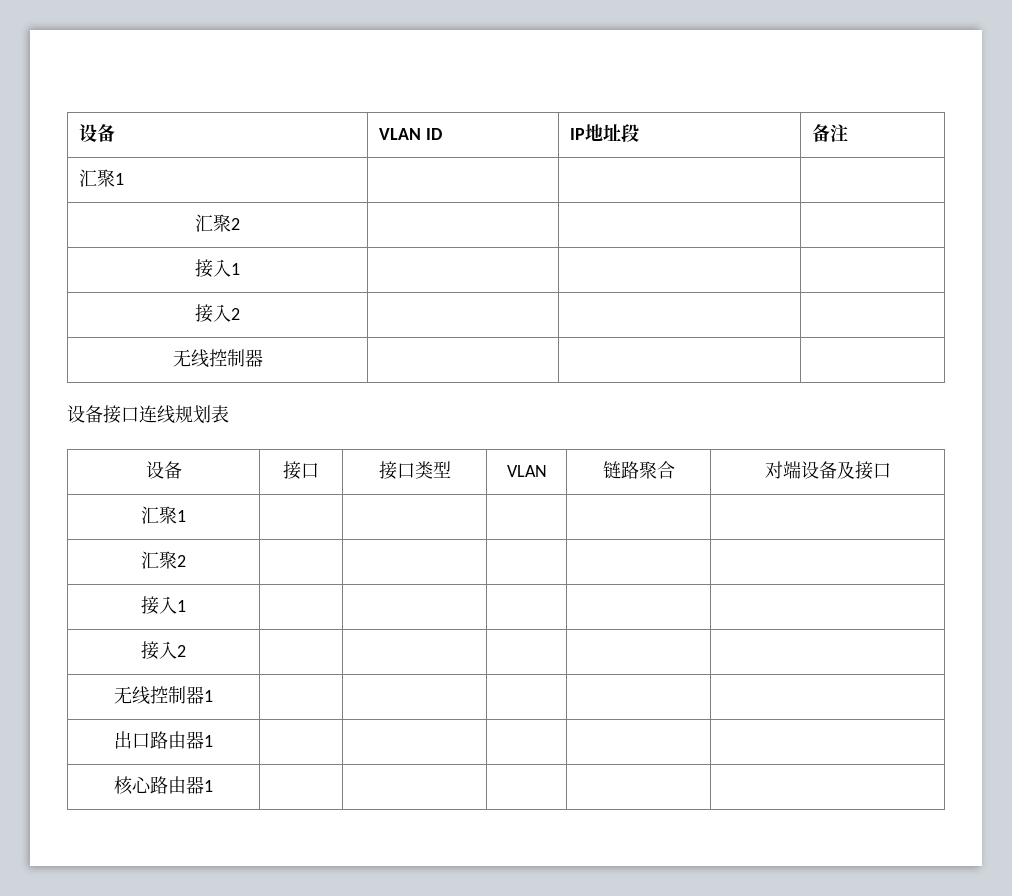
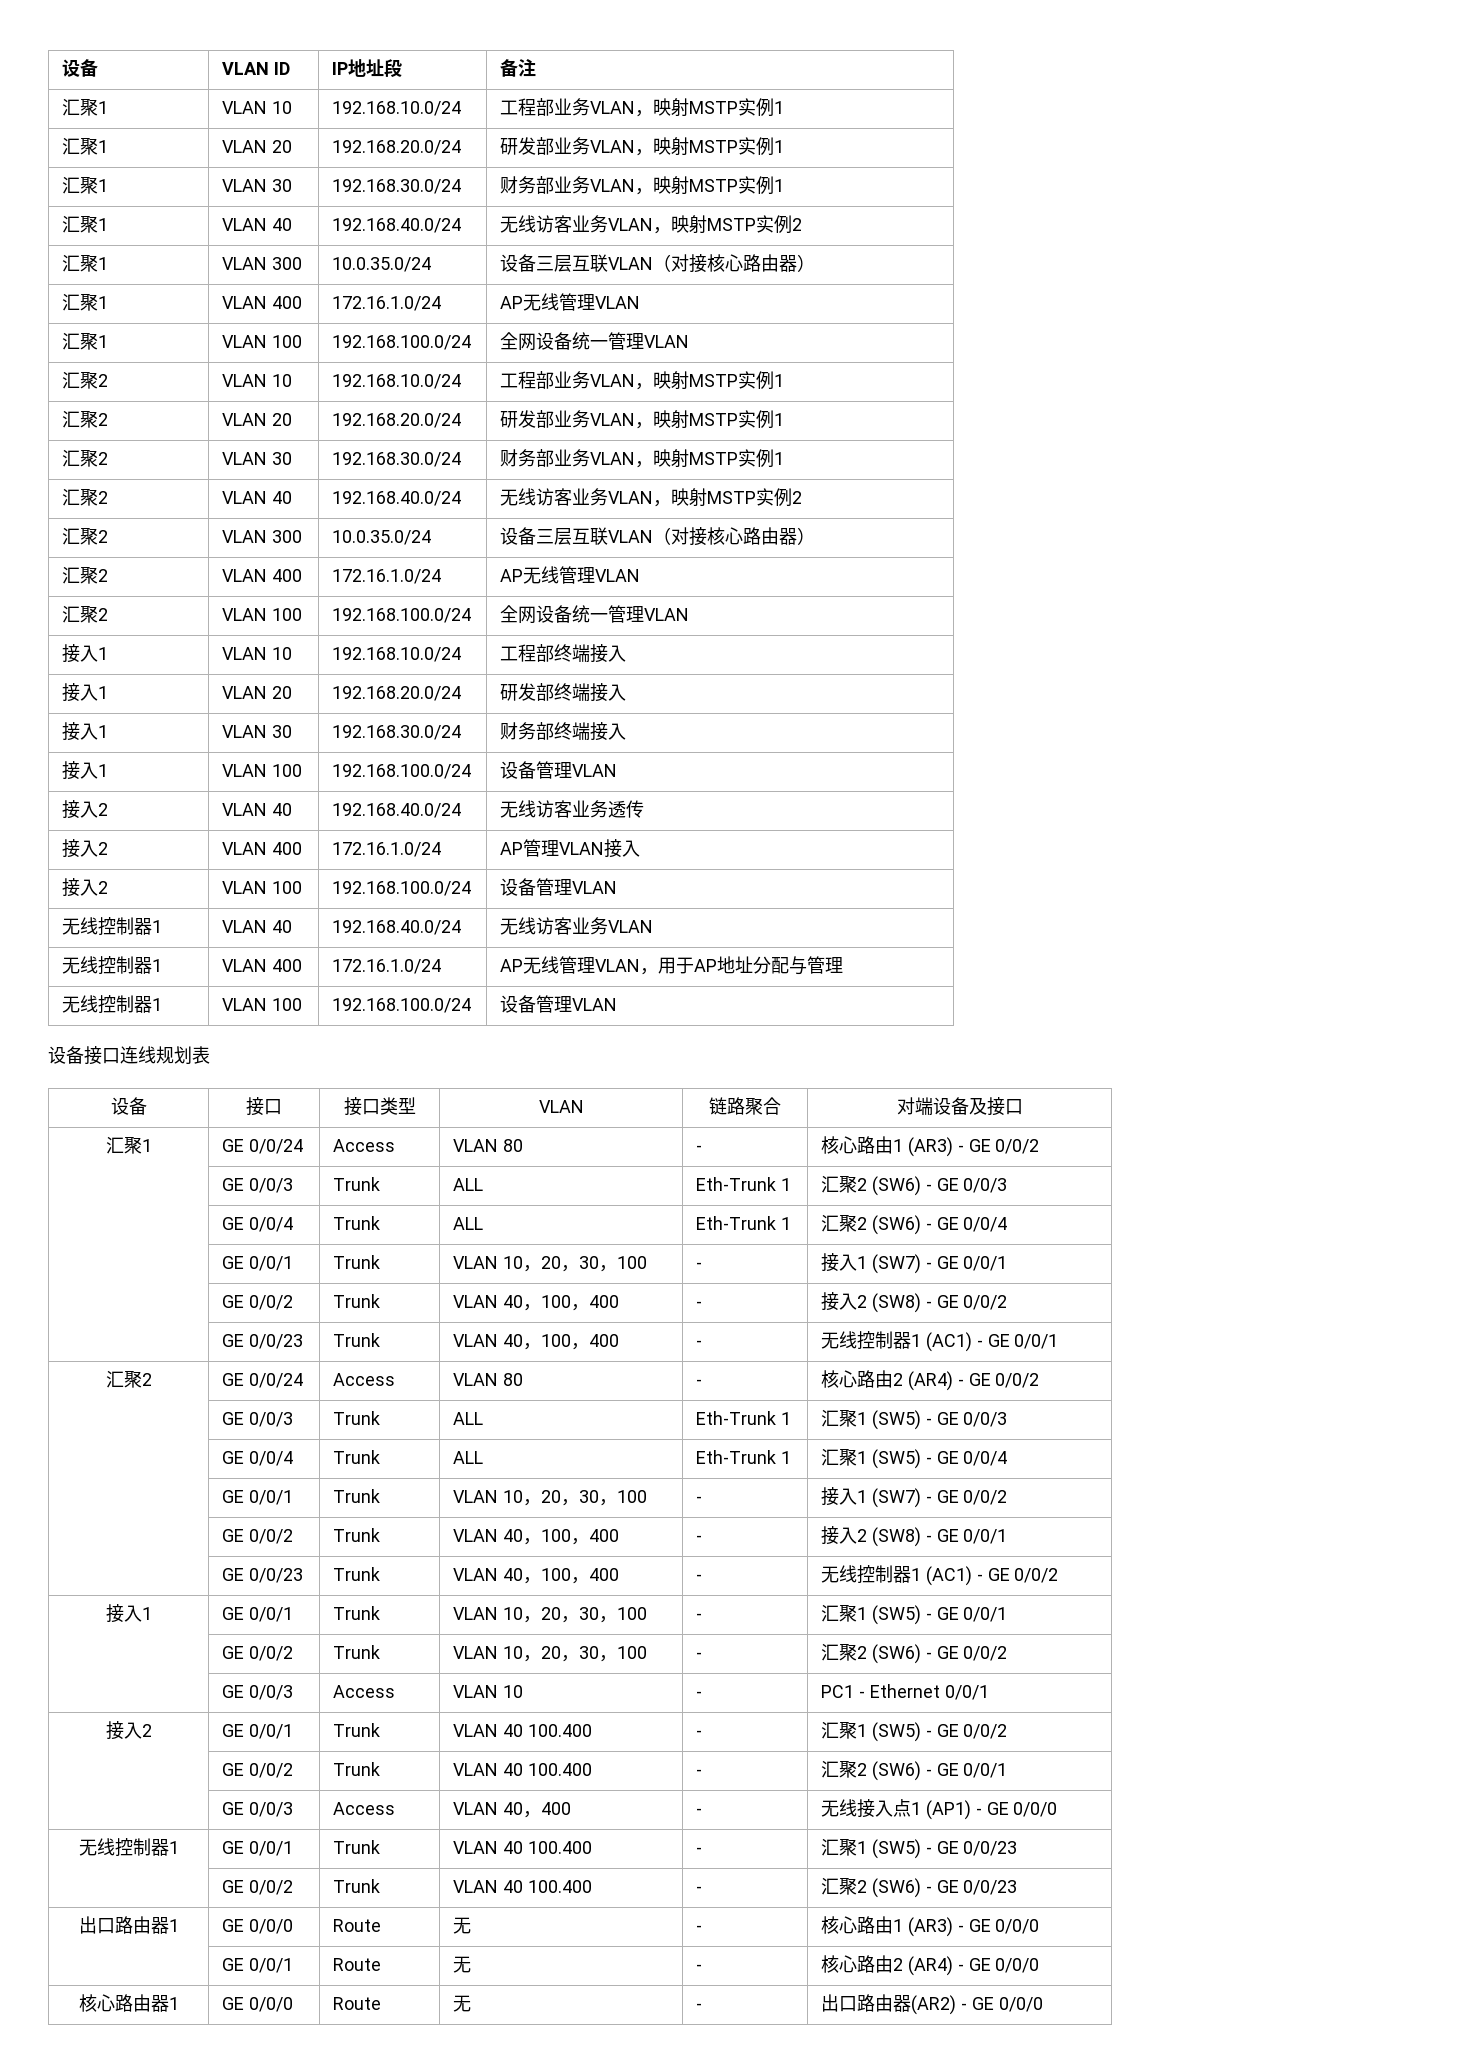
[195,214,240,232] [195,259,240,278] [195,304,240,323] [172,349,263,368] | | // 汇聚2 | | | // 接入1 | | | // 接入2 | | | // 无线控制器 | | | -> [221,101,292,114] [331,101,461,116] [499,98,784,117] [61,137,108,155] [221,140,292,153] [331,140,461,155] [499,137,784,156] [61,176,108,194] [221,179,292,192] [331,179,461,194] [499,176,784,195] [61,215,108,233] [221,218,292,231] [331,218,461,233] [499,215,802,234] [61,254,108,272] [221,257,302,270] [331,257,431,272] [499,254,815,273] [61,293,108,311] [221,296,302,309] [331,296,441,311] [499,293,640,311] [61,332,108,350] [221,335,302,348] [331,335,471,350] [499,332,689,351] [61,371,108,389] [221,374,292,387] [331,374,461,389] [499,371,784,390] [61,410,108,428] [221,413,292,426] [331,413,461,428] [499,410,784,429] [61,449,108,467] [221,452,292,465] [331,452,461,467] [499,449,784,468] [61,488,108,506] [221,491,292,504] [331,491,461,506] [499,488,802,507] [61,527,108,545] [221,530,302,543] [331,530,431,545] [499,527,815,546] [61,566,108,584] [221,569,302,582] [331,569,441,584] [499,566,640,584] [61,605,108,623] [221,608,302,621] [331,608,471,623] [499,605,689,624] [61,644,108,663] [221,647,292,660] [331,647,461,662] [499,644,626,663] [61,683,108,702] [221,686,292,699] [331,686,461,701] [499,683,626,702] [61,722,108,741] [221,725,292,738] [331,725,461,740] [499,722,626,741] [61,761,108,780] [221,764,302,777] [331,764,471,779] [499,761,617,779] [61,800,108,819] [221,803,292,816] [331,803,461,818] [499,800,644,818] [61,839,108,858] [221,842,302,855] [331,842,441,857] [499,839,640,858] [61,878,108,897] [221,881,302,894] [331,881,471,896] [499,878,617,896] [61,917,162,936] [221,920,292,933] [331,920,461,935] [499,917,653,935] [61,956,162,975] [221,959,302,972] [331,959,441,974] [499,956,843,975] [61,995,162,1014] [221,998,302,1011] [331,998,471,1013] [499,995,617,1013] VLAN 10 | 192.168.10.0/24 | 工程部业务VLAN，映射MSTP实例1 // 汇聚1 | VLAN 20 | 192.168.20.0/24 | 研发部业务VLAN，映射MSTP实例1 // 汇聚1 | VLAN 30 | 192.168.30.0/24 | 财务部业务VLAN，映射MSTP实例1 // 汇聚1 | VLAN 40 | 192.168.40.0/24 | 无线访客业务VLAN，映射MSTP实例2 // 汇聚1 | VLAN 300 | 10.0.35.0/24 | 设备三层互联VLAN（对接核心路由器） // 汇聚1 | VLAN 400 | 172.16.1.0/24 | AP无线管理VLAN // 汇聚1 | VLAN 100 | 192.168.100.0/24 | 全网设备统一管理VLAN // 汇聚2 | VLAN 10 | 192.168.10.0/24 | 工程部业务VLAN，映射MSTP实例1 // 汇聚2 | VLAN 20 | 192.168.20.0/24 | 研发部业务VLAN，映射MSTP实例1 // 汇聚2 | VLAN 30 | 192.168.30.0/24 | 财务部业务VLAN，映射MSTP实例1 // 汇聚2 | VLAN 40 | 192.168.40.0/24 | 无线访客业务VLAN，映射MSTP实例2 // 汇聚2 | VLAN 300 | 10.0.35.0/24 | 设备三层互联VLAN（对接核心路由器） // 汇聚2 | VLAN 400 | 172.16.1.0/24 | AP无线管理VLAN // 汇聚2 | VLAN 100 | 192.168.100.0/24 | 全网设备统一管理VLAN // 接入1 | VLAN 10 | 192.168.10.0/24 | 工程部终端接入 // 接入1 | VLAN 20 | 192.168.20.0/24 | 研发部终端接入 // 接入1 | VLAN 30 | 192.168.30.0/24 | 财务部终端接入 // 接入1 | VLAN 100 | 192.168.100.0/24 | 设备管理VLAN // 接入2 | VLAN 40 | 192.168.40.0/24 | 无线访客业务透传 // 接入2 | VLAN 400 | 172.16.1.0/24 | AP管理VLAN接入 // 接入2 | VLAN 100 | 192.168.100.0/24 | 设备管理VLAN // 无线控制器1 | VLAN 40 | 192.168.40.0/24 | 无线访客业务VLAN // 无线控制器1 | VLAN 400 | 172.16.1.0/24 | AP无线管理VLAN，用于AP地址分配与管理 // 无线控制器1 | VLAN 100 | 192.168.100.0/24 | 设备管理VLAN
[141,551,186,569] [141,596,186,615] [141,641,186,660] [114,686,213,705] [114,731,213,749] [114,776,213,795] | | | | // 汇聚2 | | | | | // 接入1 | | | | | // 接入2 | | | | | // 无线控制器1 | | | | | // 出口路由器1 | | | | | // 核心路由器1 | | | | | -> [221,1139,303,1154] [332,1139,395,1152] [452,1139,523,1152] [695,1145,702,1152] [820,1136,1040,1157] [221,1178,293,1193] [332,1177,380,1191] [452,1178,483,1191] [695,1177,791,1191] [820,1175,1008,1196] [221,1217,293,1232] [332,1216,380,1230] [452,1217,483,1230] [695,1216,791,1230] [820,1214,1008,1235] [221,1256,293,1271] [332,1255,380,1269] [452,1256,647,1272] [695,1262,702,1269] [820,1253,1008,1274] [221,1295,293,1310] [332,1294,380,1308] [452,1295,619,1311] [695,1301,702,1308] [820,1292,1008,1313] [221,1334,303,1349] [332,1333,380,1347] [452,1334,619,1350] [695,1340,702,1347] [820,1331,1059,1352] [105,1370,152,1388] [221,1373,303,1388] [332,1373,395,1386] [452,1373,523,1386] [695,1379,702,1386] [820,1370,1040,1391] [221,1412,293,1427] [332,1411,380,1425] [452,1412,483,1425] [695,1411,791,1425] [820,1409,1008,1430] [221,1451,293,1466] [332,1450,380,1464] [452,1451,483,1464] [695,1450,791,1464] [820,1448,1008,1469] [221,1490,293,1505] [332,1489,380,1503] [452,1490,647,1506] [695,1496,702,1503] [820,1487,1008,1508] [221,1529,293,1544] [332,1528,380,1542] [452,1529,619,1545] [695,1535,702,1542] [820,1526,1008,1547] [221,1568,303,1583] [332,1567,380,1581] [452,1568,619,1584] [695,1574,702,1581] [820,1565,1059,1586] [105,1604,152,1623] [221,1607,293,1622] [332,1606,380,1620] [452,1607,647,1623] [695,1613,702,1620] [820,1604,1008,1625] [221,1646,293,1661] [332,1645,380,1659] [452,1646,647,1662] [695,1652,702,1659] [820,1643,1008,1664] [221,1685,293,1700] [332,1685,395,1698] [452,1685,523,1698] [695,1691,702,1698] [820,1684,989,1700] [105,1721,152,1740] [221,1724,293,1739] [332,1723,380,1737] [452,1724,592,1737] [695,1730,702,1737] [820,1721,1008,1742] [221,1763,293,1778] [332,1762,380,1776] [452,1763,592,1776] [695,1769,702,1776] [820,1760,1008,1781] [221,1802,293,1817] [332,1802,395,1815] [452,1802,571,1818] [695,1808,702,1815] [820,1799,1058,1820] [78,1838,179,1857] [221,1841,293,1856] [332,1840,380,1854] [452,1841,592,1854] [695,1847,702,1854] [820,1838,1018,1859] [221,1880,293,1895] [332,1879,380,1893] [452,1880,592,1893] [695,1886,702,1893] [820,1877,1018,1898] [78,1916,179,1934] [221,1919,293,1934] [332,1919,381,1932] [452,1917,471,1934] [695,1925,702,1932] [820,1916,1040,1937] [221,1958,293,1973] [332,1958,381,1971] [452,1956,471,1973] [695,1964,702,1971] [820,1955,1040,1976] [78,1994,179,2012] [221,1997,293,2012] [332,1997,381,2010] [452,1995,471,2012] [695,2003,702,2010] [820,1994,1043,2015] GE 0/0/24 | Access | VLAN 80 | - | 核心路由1 (AR3) - GE 0/0/2 // | GE 0/0/3 | Trunk | ALL | Eth-Trunk 1 | 汇聚2 (SW6) - GE 0/0/3 // | GE 0/0/4 | Trunk | ALL | Eth-Trunk 1 | 汇聚2 (SW6) - GE 0/0/4 // | GE 0/0/1 | Trunk | VLAN 10，20，30，100 | - | 接入1 (SW7) - GE 0/0/1 // | GE 0/0/2 | Trunk | VLAN 40，100，400 | - | 接入2 (SW8) - GE 0/0/2 // | GE 0/0/23 | Trunk | VLAN 40，100，400 | - | 无线控制器1 (AC1) - GE 0/0/1 // 汇聚2 | GE 0/0/24 | Access | VLAN 80 | - | 核心路由2 (AR4) - GE 0/0/2 // | GE 0/0/3 | Trunk | ALL | Eth-Trunk 1 | 汇聚1 (SW5) - GE 0/0/3 // | GE 0/0/4 | Trunk | ALL | Eth-Trunk 1 | 汇聚1 (SW5) - GE 0/0/4 // | GE 0/0/1 | Trunk | VLAN 10，20，30，100 | - | 接入1 (SW7) - GE 0/0/2 // | GE 0/0/2 | Trunk | VLAN 40，100，400 | - | 接入2 (SW8) - GE 0/0/1 // | GE 0/0/23 | Trunk | VLAN 40，100，400 | - | 无线控制器1 (AC1) - GE 0/0/2 // 接入1 | GE 0/0/1 | Trunk | VLAN 10，20，30，100 | - | 汇聚1 (SW5) - GE 0/0/1 // | GE 0/0/2 | Trunk | VLAN 10，20，30，100 | - | 汇聚2 (SW6) - GE 0/0/2 // | GE 0/0/3 | Access | VLAN 10 | - | PC1 - Ethernet 0/0/1 // 接入2 | GE 0/0/1 | Trunk | VLAN 40 100.400 | - | 汇聚1 (SW5) - GE 0/0/2 // | GE 0/0/2 | Trunk | VLAN 40 100.400 | - | 汇聚2 (SW6) - GE 0/0/1 // | GE 0/0/3 | Access | VLAN 40，400 | - | 无线接入点1 (AP1) - GE 0/0/0 // 无线控制器1 | GE 0/0/1 | Trunk | VLAN 40 100.400 | - | 汇聚1 (SW5) - GE 0/0/23 // | GE 0/0/2 | Trunk | VLAN 40 100.400 | - | 汇聚2 (SW6) - GE 0/0/23 // 出口路由器1 | GE 0/0/0 | Route | 无 | - | 核心路由1 (AR3) - GE 0/0/0 // | GE 0/0/1 | Route | 无 | - | 核心路由2 (AR4) - GE 0/0/0 // 核心路由器1 | GE 0/0/0 | Route | 无 | - | 出口路由器(AR2) - GE 0/0/0

